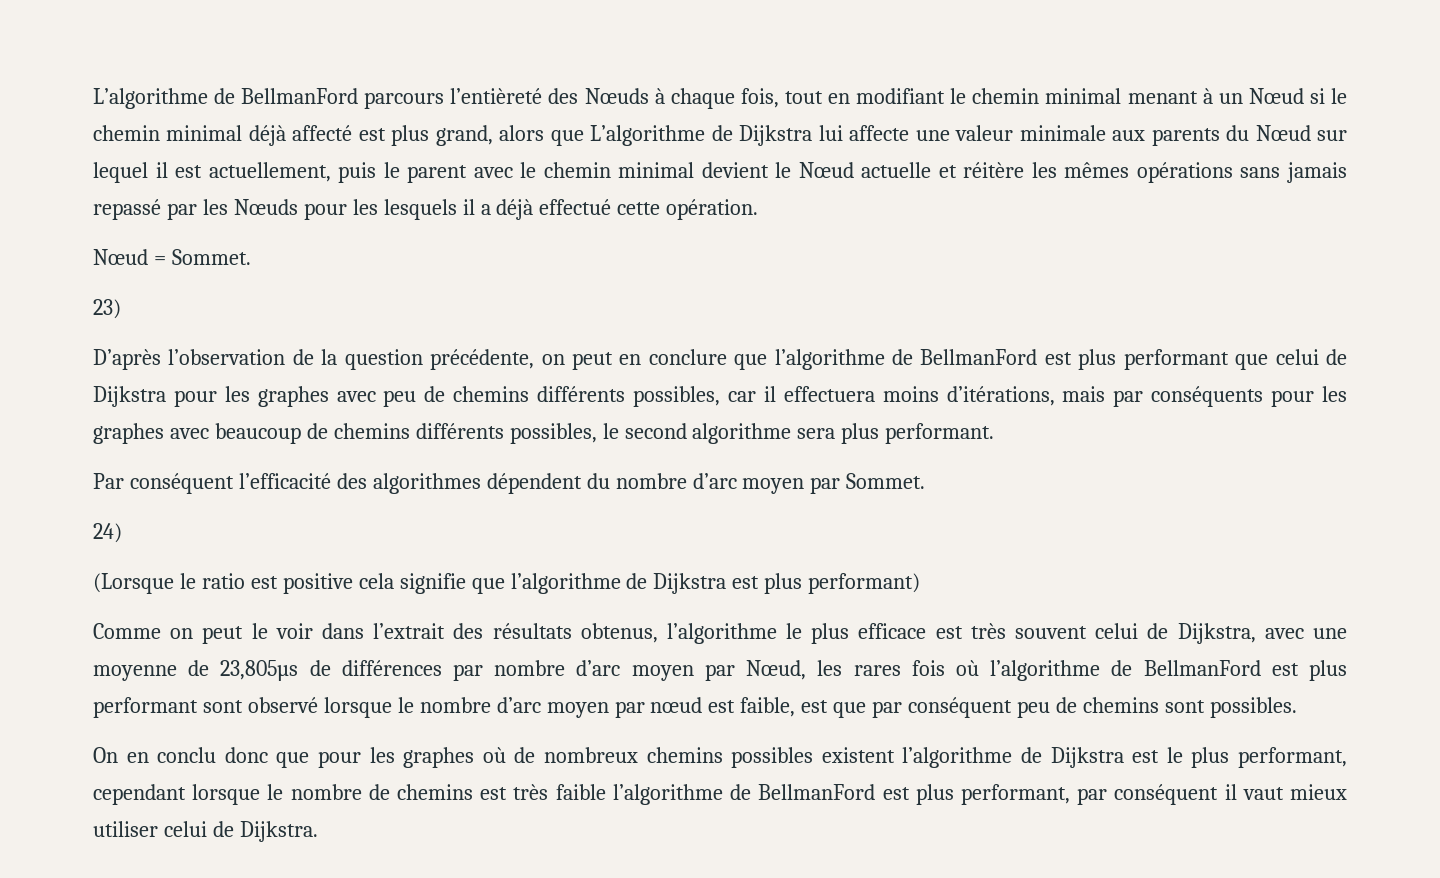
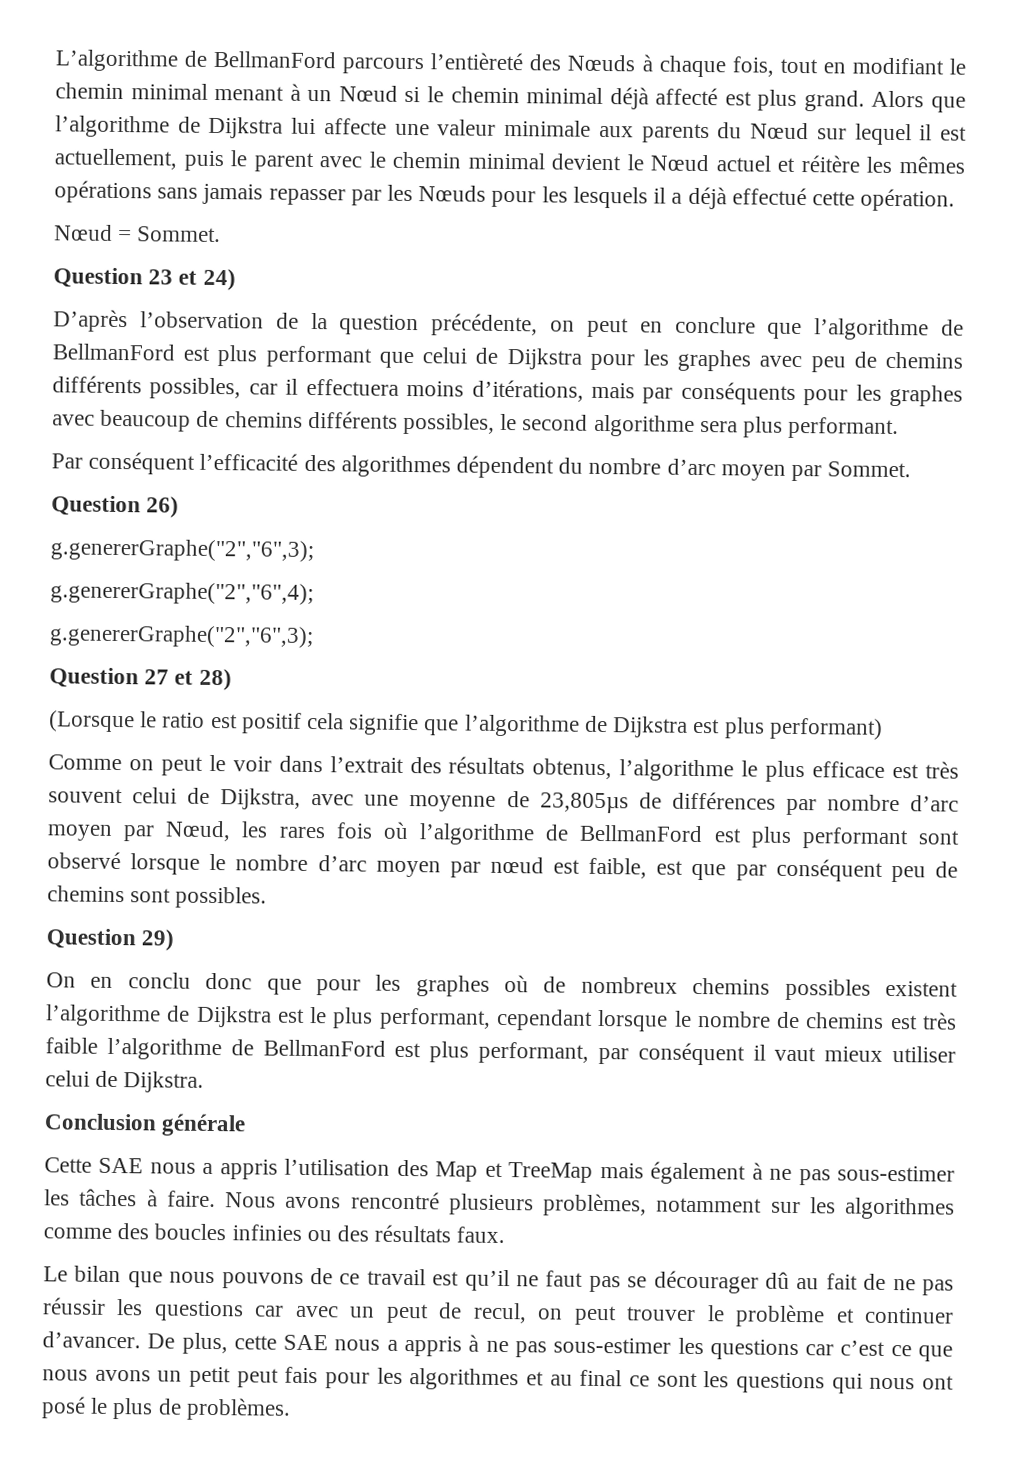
[435,125,706,146] grand, alors que L’algorithme -> [803,90,966,113] [55,115,170,138] grand. Alors que l’algorithme
[861,162,932,178] actuelle -> [715,155,771,172] actuel
[93,199,161,220] repassé -> [268,188,346,206] repasser
[93,299,121,319] 23) -> [53,267,236,291] Question 23 et 24)
[93,523,122,543] 24) -> [51,495,180,518] [50,538,314,563] [50,581,314,606] [49,624,314,649] [49,667,232,691] Question 26) // g.genererGraphe("2","6",3); // g.genererGraphe("2","6",4); // g.genererGraphe("2","6",3); // Question 27 et 28)
[282,573,353,594] positive -> [240,712,302,734] positif
(1297, 707) none -> [46,928,175,951] // Question 29)
(318, 831) none -> [44,1113,247,1137] [44,1157,956,1186] [44,1188,955,1220] [43,1223,506,1244] [43,1265,954,1296] [42,1297,954,1328] [42,1331,953,1362] [42,1366,954,1394] [41,1396,291,1421] // Conclusion générale // Cette SAE nous a appris l’utilisation des Map et TreeMap mais également à ne pas sous-estimer les tâches à faire. Nous avons rencontré plusieurs problèmes, notamment sur les algorithmes comme des boucles infinies ou des résultats faux. // Le bilan que nous pouvons de ce travail est qu’il ne faut pas se décourager dû au fait de ne pas réussir les questions car avec un peut de recul, on peut trouver le problème et continuer d’avancer. De plus, cette SAE nous a appris à ne pas sous-estimer les questions car c’est ce que nous avons un petit peut fais pour les algorithmes et au final ce sont les questions qui nous ont posé le plus de problèmes.

